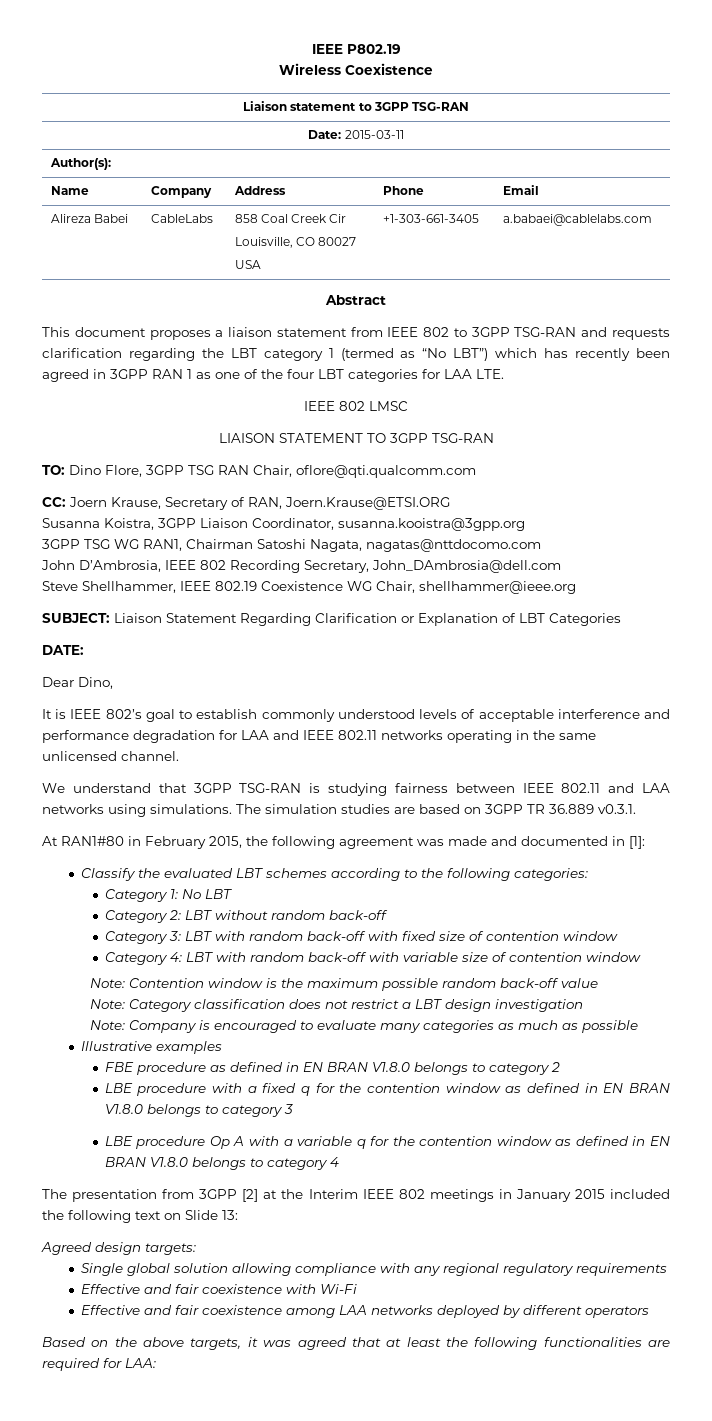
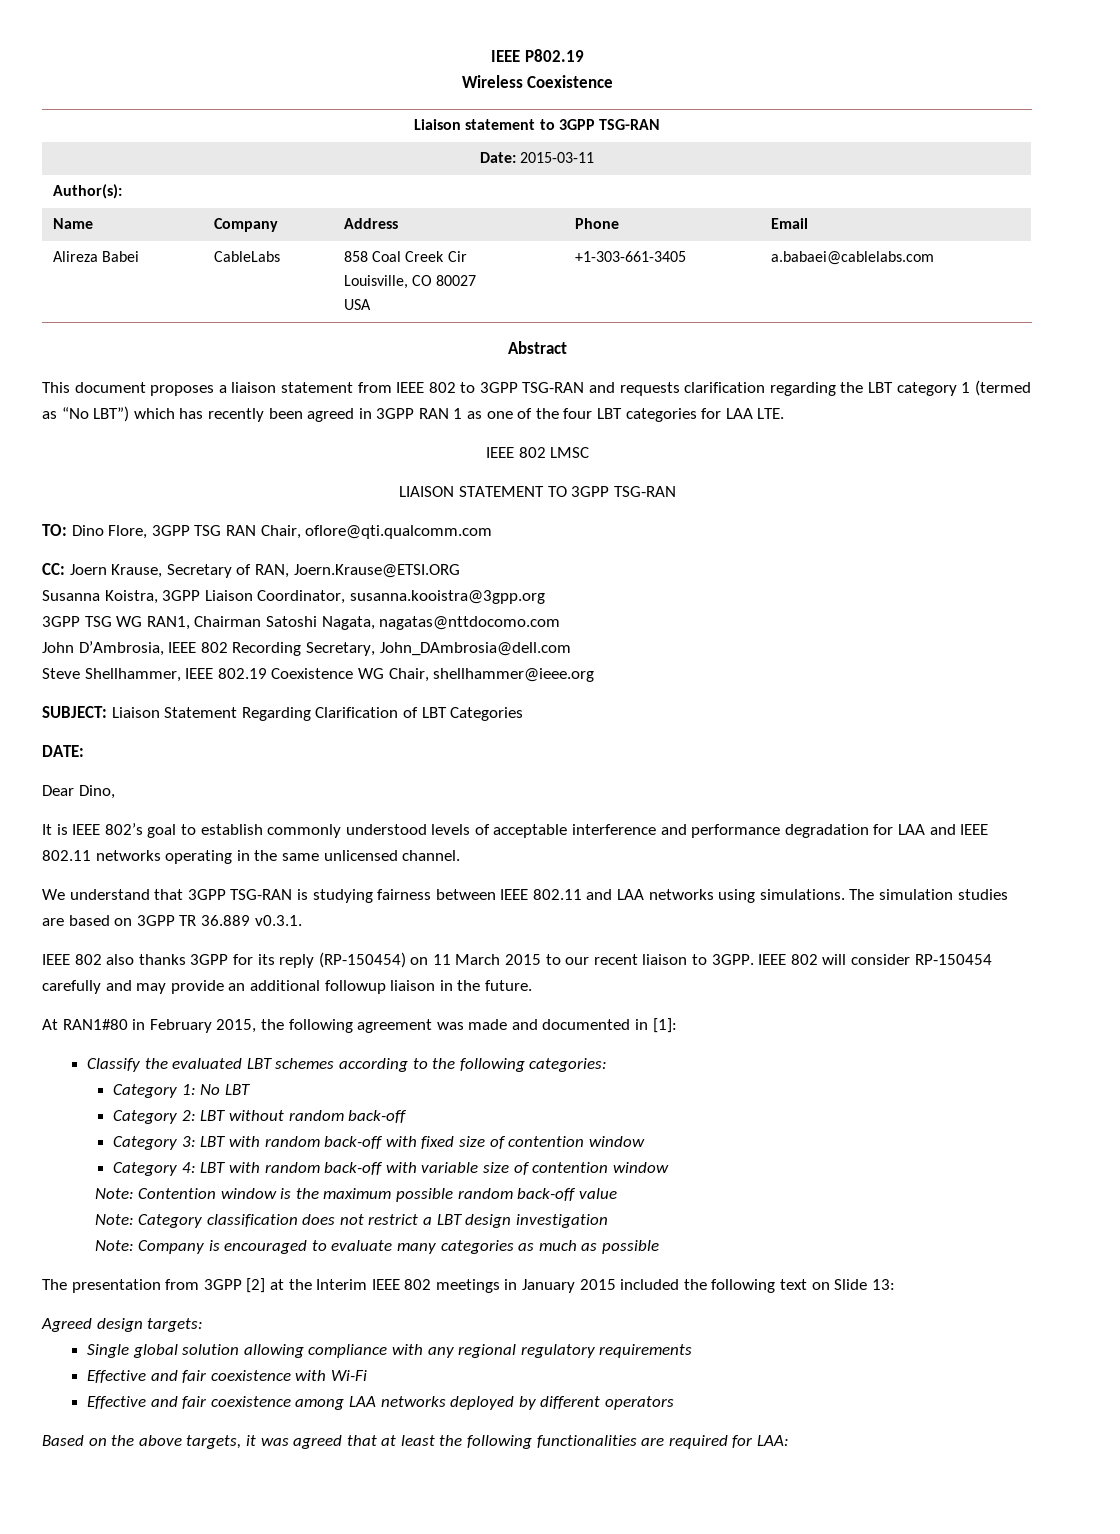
[401,613,498,626] or Explanation -> (399, 712) none
(636, 809) none -> [42,952,992,968] [42,980,532,994] // IEEE 802 also thanks 3GPP for its reply (RP-150454) on 11 March 2015 to our recent liaison to 3GPP. IEEE 802 will consider RP-150454 carefully and may provide an additional followup liaison in the future.
[80,1041,222,1054] [104,1062,560,1075] [104,1083,670,1096] [104,1104,293,1117] [104,1136,671,1149] [104,1157,339,1170] // Illustrative examples // FBE procedure as defined in EN BRAN V1.8.0 belongs to category 2 // LBE procedure with a fixed q for the contention window as defined in EN BRAN V1.8.0 belongs to category 3 // LBE procedure Op A with a variable q for the contention window as defined in EN BRAN V1.8.0 belongs to category 4 -> (660, 1247) none

